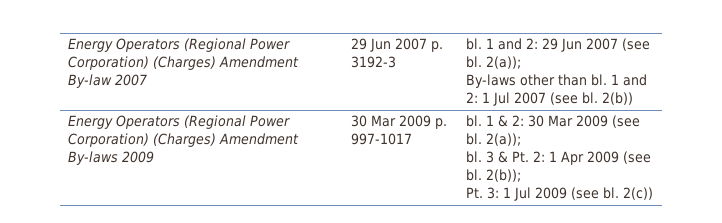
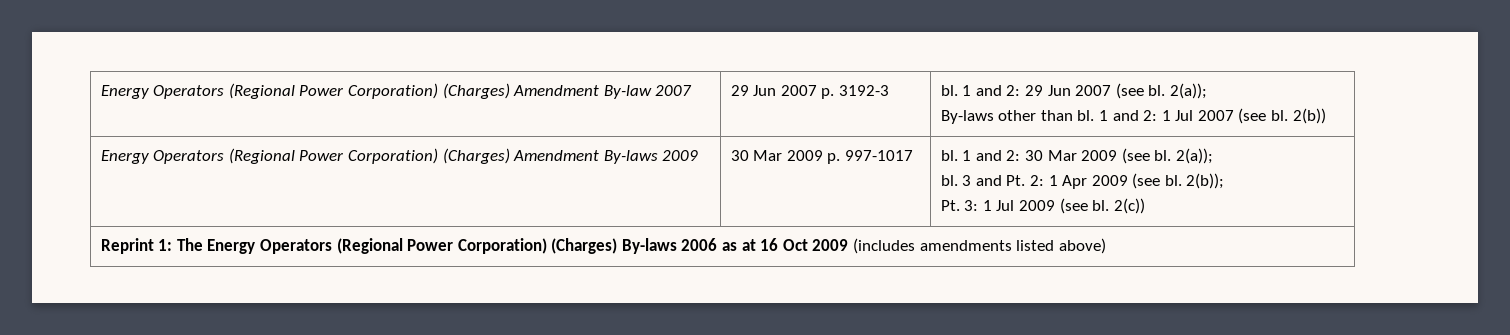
[498,115,509,127] & -> [975,150,1002,161] and
[498,151,509,163] & -> [975,175,1002,186] and
(654, 193) none -> [100,238,1106,254] // Reprint 1: The Energy Operators (Regional Power Corporation) (Charges) By-laws 2006 as at 16 Oct 2009 (includes amendments listed above)

